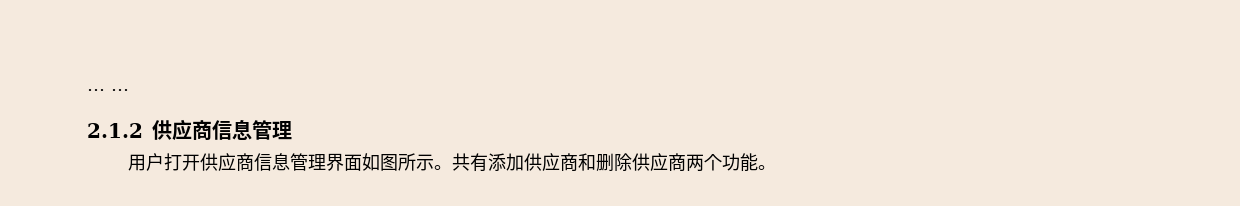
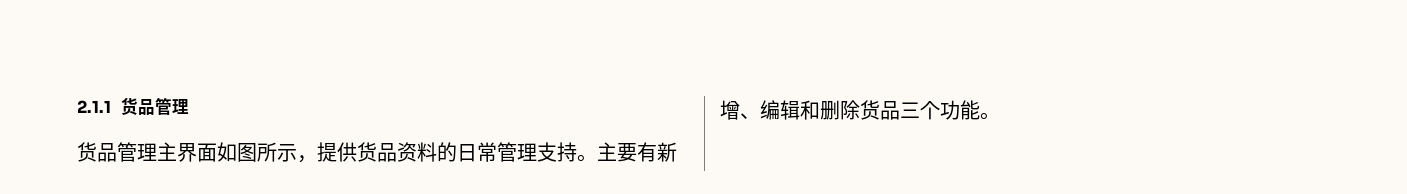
[87,89,129,91] [87,119,292,141] [128,153,705,172] … … // 2.1.2供应商信息管理 // 用户打开供应商信息管理界面如图所示。共有添加供应商和删除供应商两 -> [77,97,189,115] [77,142,677,163] [720,100,920,120] 2.1.1货品管理 // 货品管理主界面如图所示，提供货品资料的日常管理支持。主要有新增、编辑和删除货品三

